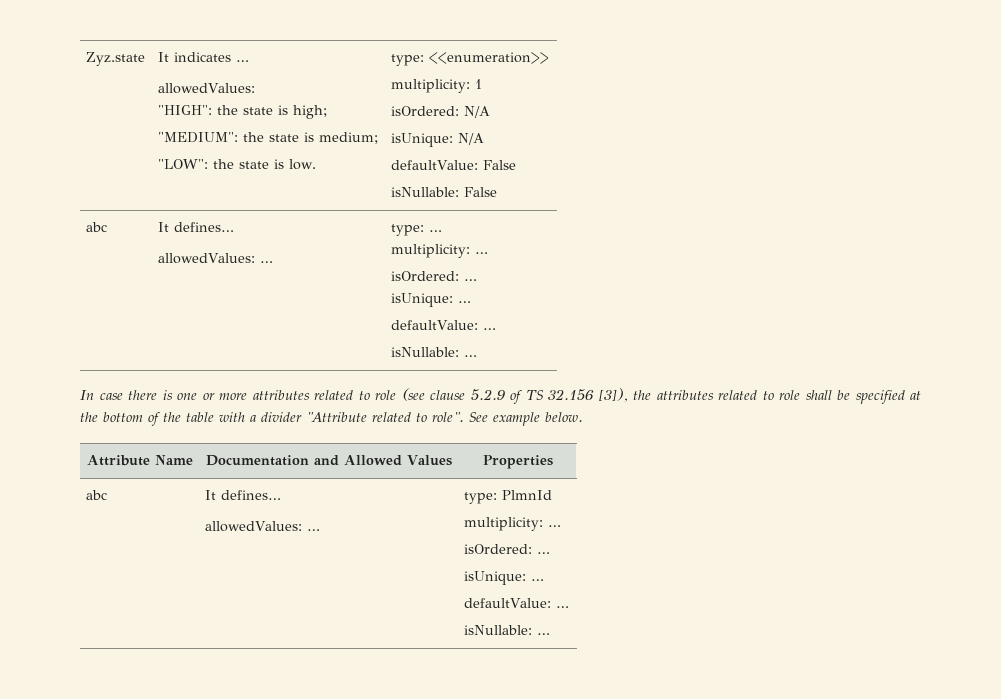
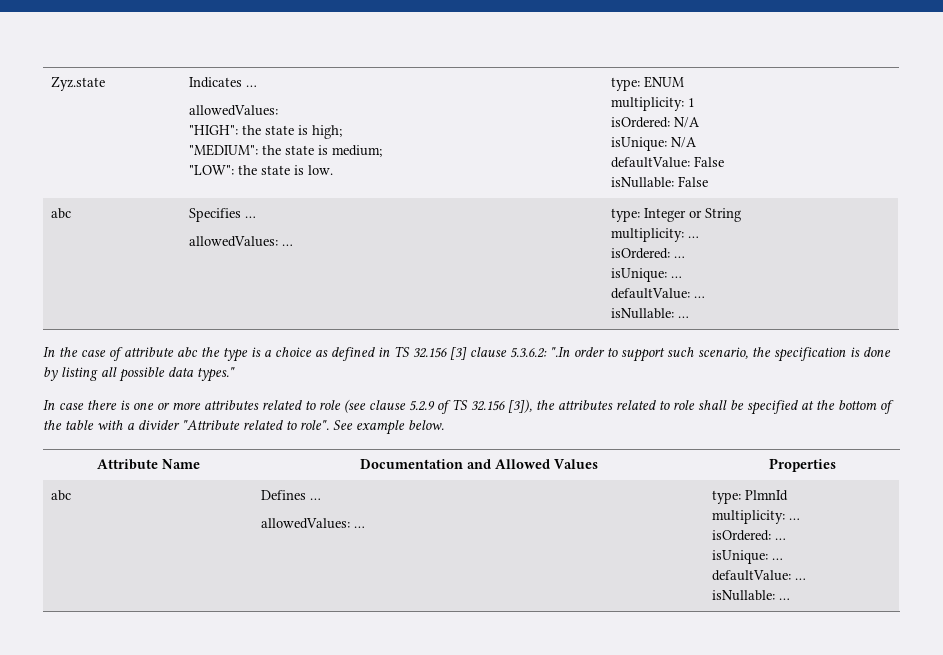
[158,52,232,62] It indicates -> [188,77,242,88] Indicates
[429,52,550,64] <<enumeration>> -> [643,76,684,88] ENUM
[158,222,235,232] [158,253,274,264] [391,224,443,236] It defines… // allowedValues: … | type: … -> [188,208,256,222] [188,236,293,247] [610,208,741,222] Specifies … // allowedValues: … | type: Integer or String
(478, 356) none -> [43,346,891,362] [43,367,235,382] // In the case of attribute abc the type is a choice as defined in TS 32.156 [3] clause 5.3.6.2: ".In order to support such scenario, the specification is done by listing all possible data types."
[205,490,282,500] It defines… -> [260,490,321,500] Defines …

